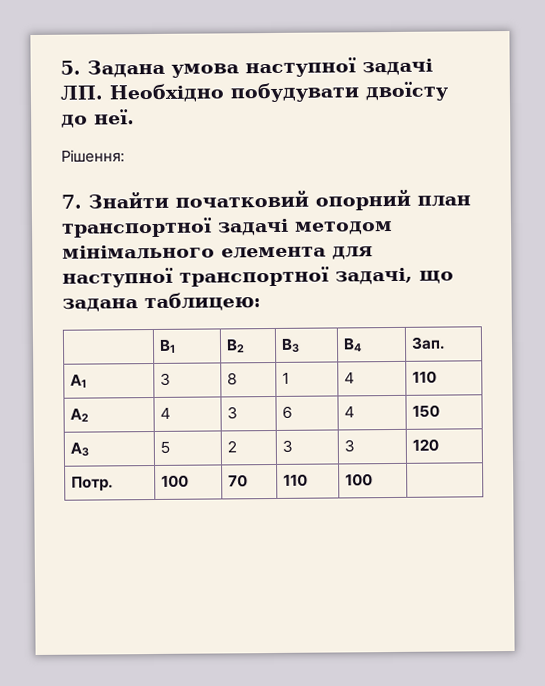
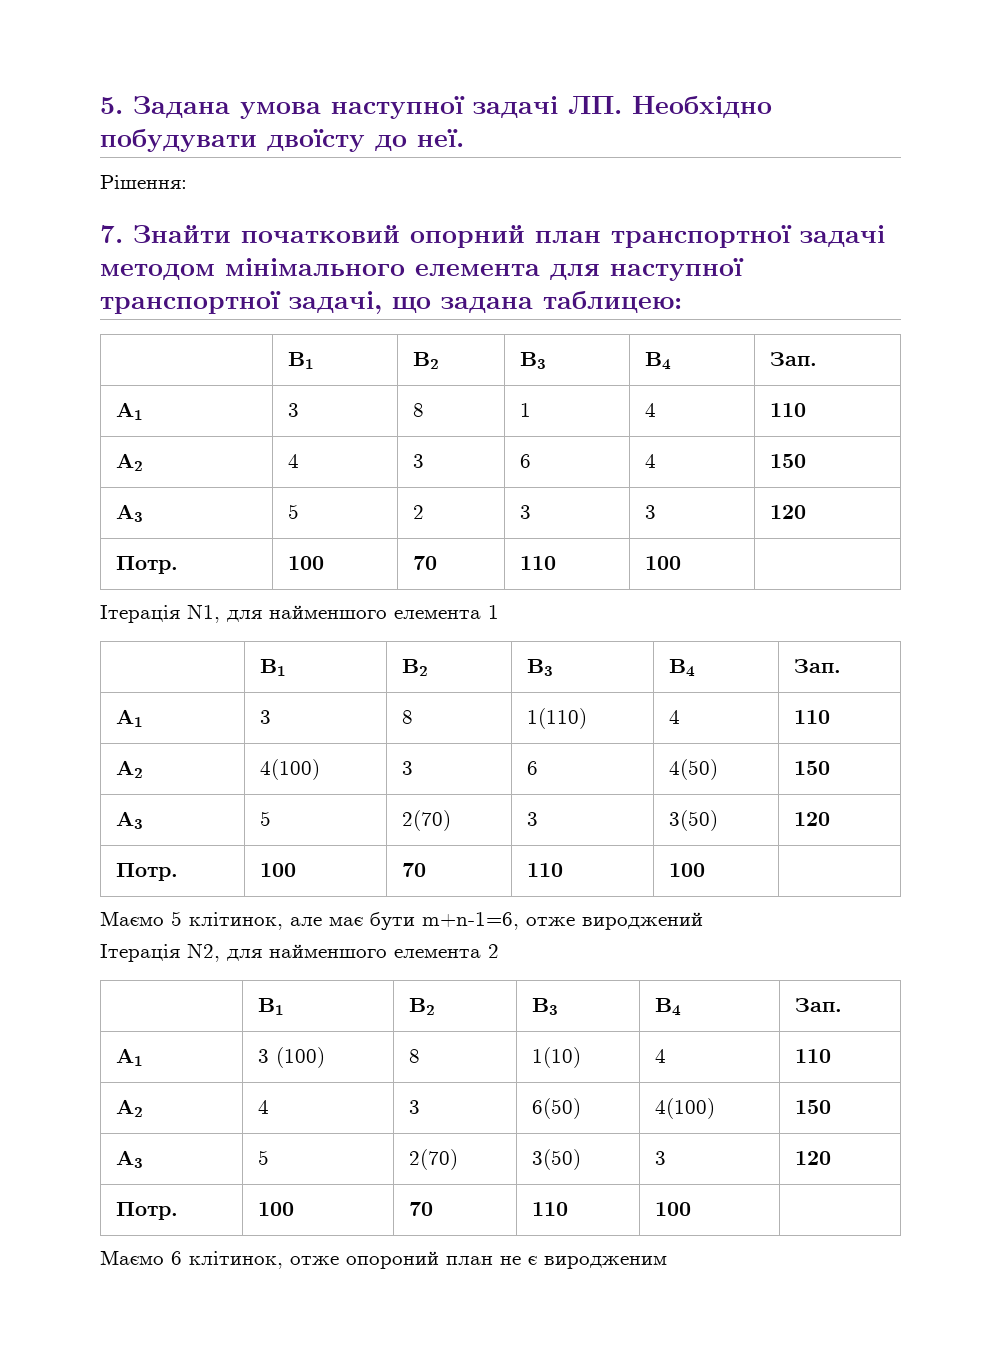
(373, 480) none -> [100,604,499,623] [260,659,287,676] [402,659,429,676] [527,659,554,676] [669,659,696,677] [794,659,842,673] [116,709,144,727] [260,710,272,724] [402,710,414,724] [527,708,588,729] [669,710,681,724] [794,710,831,724] [116,760,144,778] [260,759,321,780] [402,761,414,775] [527,761,539,775] [669,759,719,780] [794,761,831,775] [116,811,144,829] [260,811,272,826] [402,810,452,831] [527,812,539,826] [669,810,719,831] [794,812,831,826] [116,863,179,881] [260,863,297,877] [402,863,427,877] [527,863,564,877] [669,863,706,877] [100,911,703,930] [100,943,499,962] [258,998,285,1015] [409,998,436,1015] [532,998,559,1015] [655,998,682,1016] [795,998,843,1012] [116,1048,144,1066] [258,1047,326,1068] [409,1049,421,1063] [532,1047,582,1068] [655,1049,667,1063] [795,1049,832,1063] [116,1099,144,1117] [258,1100,270,1114] [409,1100,421,1114] [532,1098,582,1119] [655,1098,716,1119] [795,1100,832,1114] [116,1150,144,1168] [258,1150,270,1165] [409,1149,459,1170] [532,1149,582,1170] [655,1151,667,1165] [795,1151,832,1165] [116,1202,179,1220] [258,1202,295,1216] [409,1202,434,1216] [532,1202,569,1216] [655,1202,692,1216] [100,1250,667,1269] // Ітерація N1, для найменшого елемента 1 // | B1 | B2 | B3 | B4 | Зап. // A1 | 3 | 8 | 1(110) | 4 | 110 // A2 | 4(100) | 3 | 6 | 4(50) | 150 // A3 | 5 | 2(70) | 3 | 3(50) | 120 // Потр. | 100 | 70 | 110 | 100 | // Маємо 5 клітинок, але має бути m+n-1=6, отже вироджений // Ітерація N2, для найменшого елемента 2 // | B1 | B2 | B3 | B4 | Зап. // A1 | 3 (100) | 8 | 1(10) | 4 | 110 // A2 | 4 | 3 | 6(50) | 4(100) | 150 // A3 | 5 | 2(70) | 3(50) | 3 | 120 // Потр. | 100 | 70 | 110 | 100 | // Маємо 6 клітинок, отже опороний план не є виродженим

